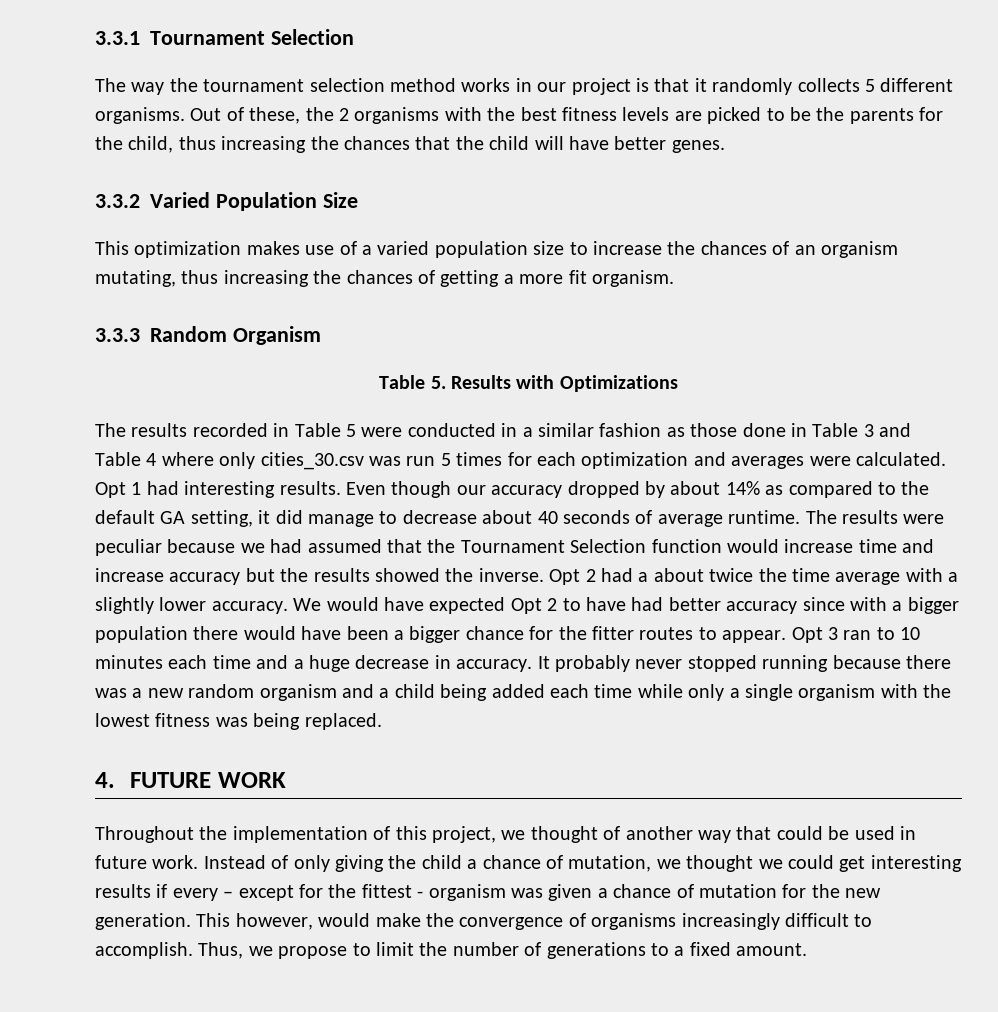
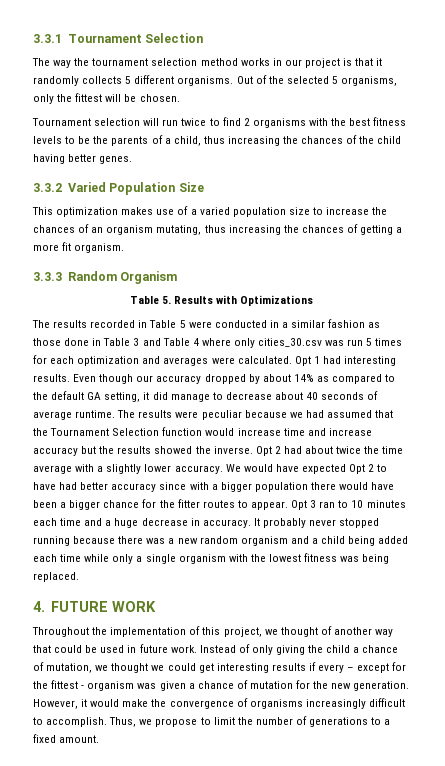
[249,107,334,124] these, the -> [268,76,398,86] [33,93,180,104] [32,117,241,126] the selected 5 organisms, only the fittest will be chosen. // Tournament selection will run twice to find
[674,107,762,124] are picked -> (62, 140) none
[919,107,944,121] [95,136,123,150] for the -> [151,135,171,144] of a
[415,136,609,150] that the child will have -> [346,135,402,144] [33,154,65,164] of the child having
[638,572,649,582] a -> (302, 450) none
[196,913,313,930] This however, -> [33,699,88,709] However, it

